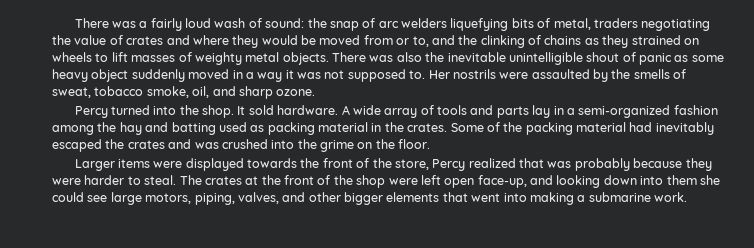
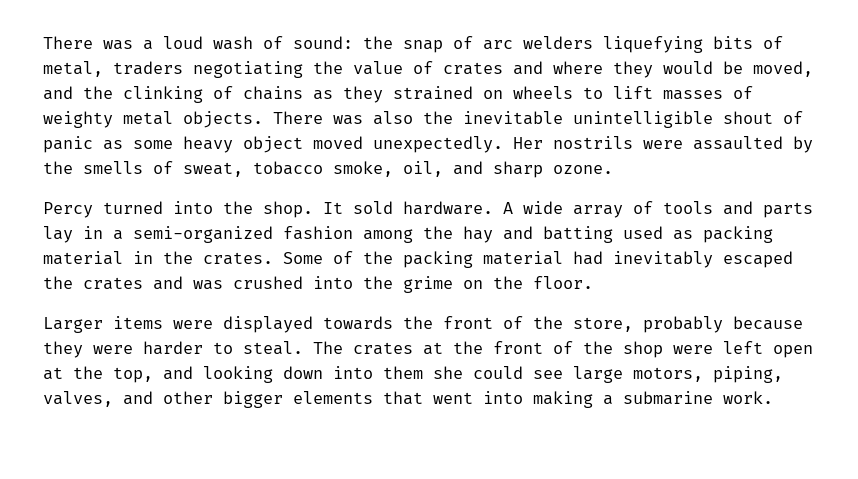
[150,18,182,31] fairly -> (153, 45) none
[319,35,429,47] moved from or to, -> [753,61,813,77] moved,
[131,69,426,82] suddenly moved in a way it was not supposed to. -> [313,136,503,153] moved unexpectedly.
[432,158,572,171] Percy realized that was -> (633, 324) none
[477,175,527,188] face-up, -> [43,366,153,383] at the top,

